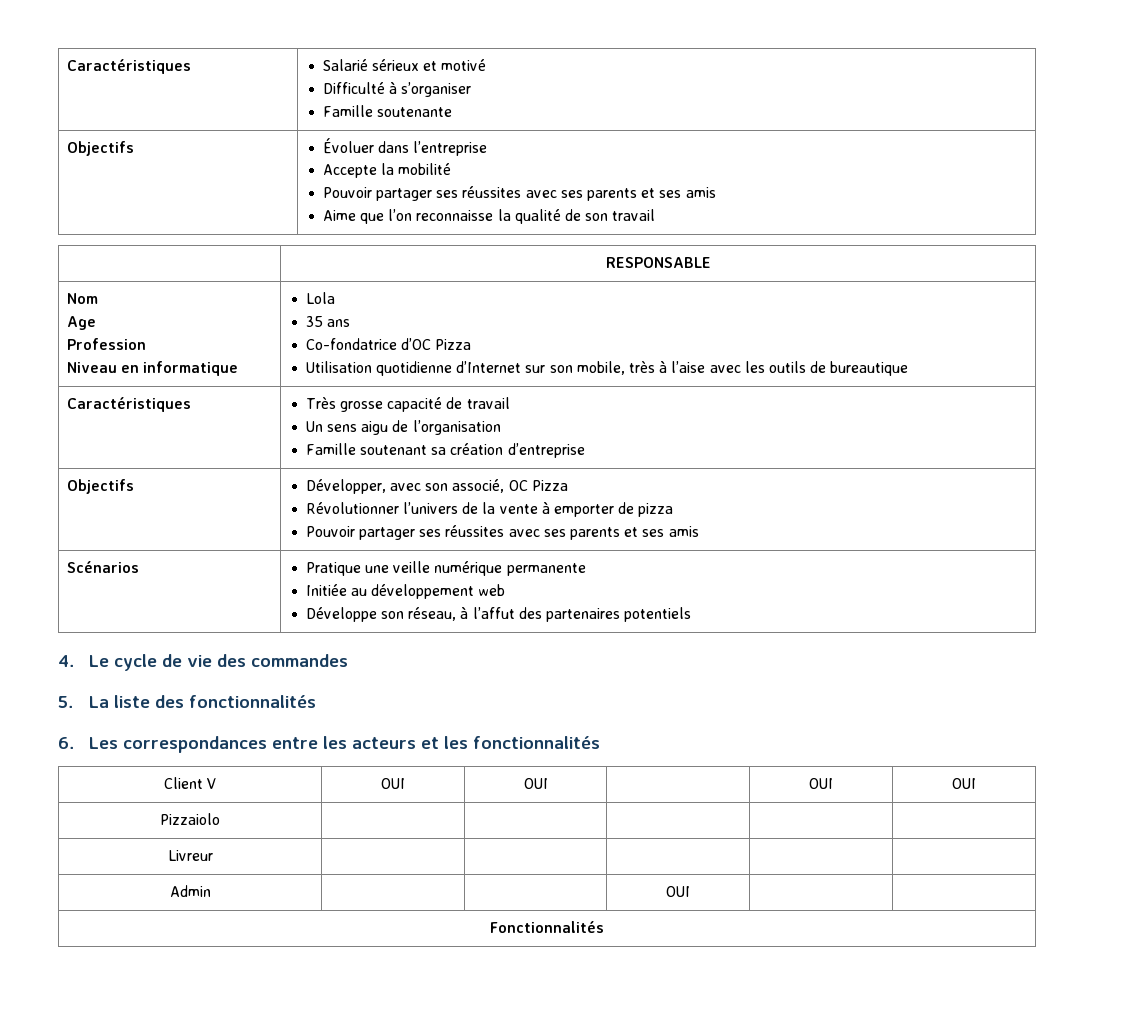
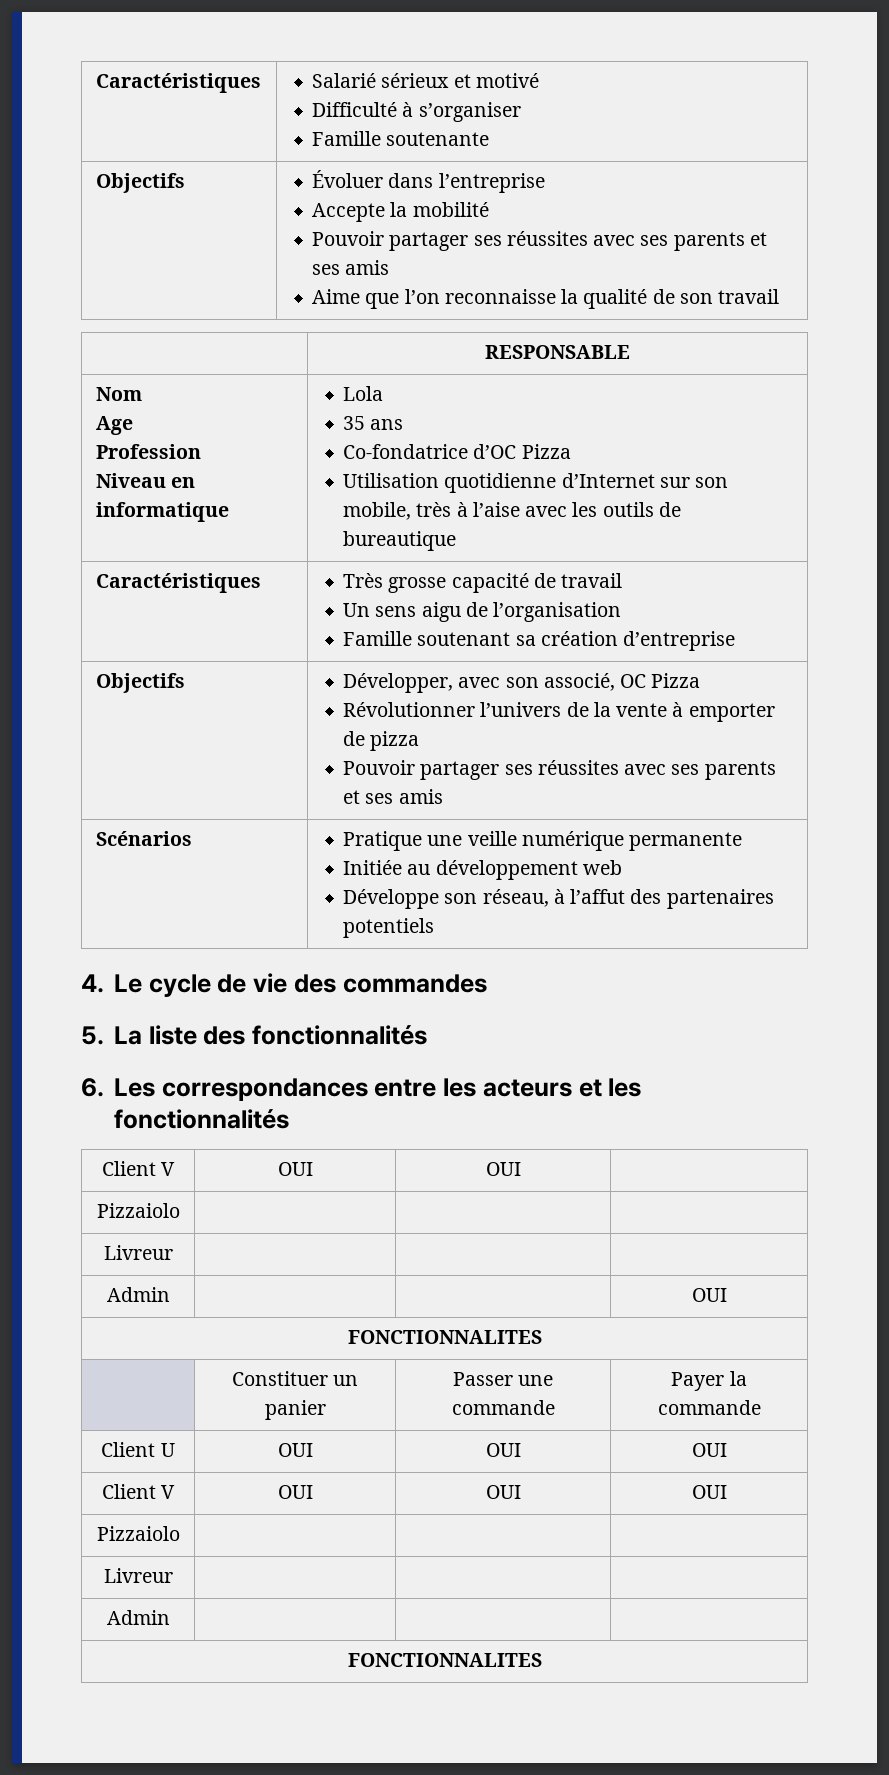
(548, 783) none -> [96,1203,180,1218] [103,1245,173,1260] [106,1287,170,1302] [691,1288,727,1302] [347,1330,542,1344] [231,1371,359,1386] [264,1400,326,1420] [452,1372,554,1386] [451,1400,555,1415] [671,1371,747,1391] [657,1400,761,1415] [101,1442,175,1457] [277,1443,313,1457] [485,1443,521,1457] [691,1443,727,1457] [101,1484,176,1499] [277,1485,313,1499] // Pizzaiolo | | | // Livreur | | | // Admin | | | OUI // FONCTIONNALITES // | Constituer un panier | Passer une commande | Payer la commande // Client U | OUI | OUI | OUI // Client V | OUI
[167,850,213,861] [169,885,211,897] [666,886,690,897] [490,921,604,933] | | // Livreur | | | | | // Admin | | | OUI | | // Fonctionnalités -> [103,1568,173,1583] [106,1610,170,1625] [347,1653,542,1667] // Livreur | | | // Admin | | | // FONCTIONNALITES

